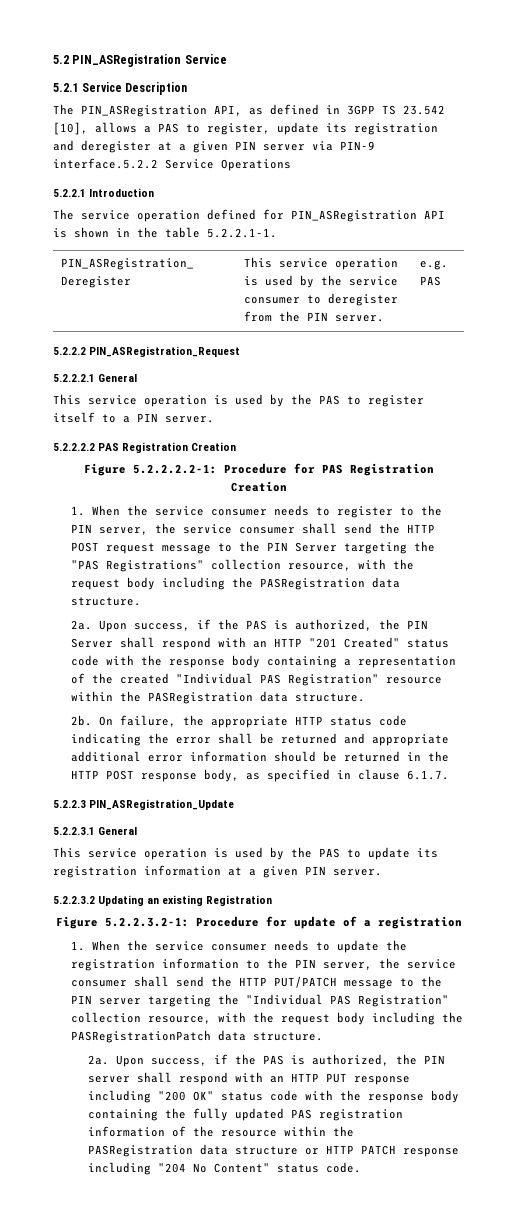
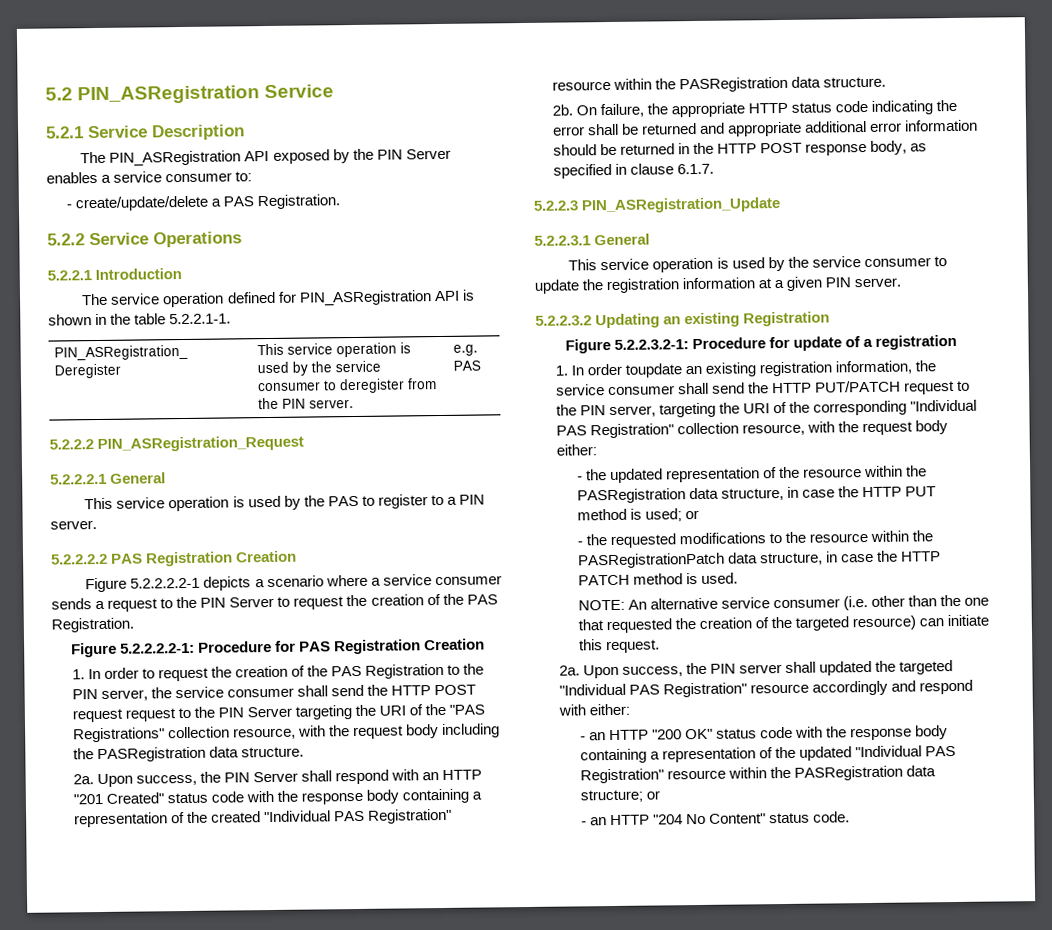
[214,104,445,116] [53,122,438,135] [53,140,375,153] [53,158,158,169] API, as defined in 3GPP TS 23.542 [10], allows a PAS to register, update its registration and deregister at a given PIN server via PIN-9 interface.5.2.2 -> [244,148,451,164] [46,171,253,184] [65,194,341,212] [47,233,85,246] API exposed by the PIN Server enables a service consumer to: // - create/update/delete a PAS Registration. // 5.2.2
[53,412,95,423] itself -> (428, 501) none
(237, 446) none -> [85,574,502,593] [51,593,498,612] [51,617,134,633] // Figure 5.2.2.2.2-1 depicts a scenario where a service consumer sends a request to the PIN Server to request the creation of the PAS Registration.
[91,505,393,518] When the service consumer needs to register -> [87,663,445,682] In order to request the creation of the PAS Registration
[161,544,211,554] message -> [124,708,176,722] request
(435, 546) none -> [379,703,447,716] URI of the
[196,619,372,631] if the PAS is authorized, -> (197, 780) none
[319,847,438,860] PAS to update its -> [811,256,947,268] [534,279,604,294] service consumer to update the
[91,940,407,953] [70,958,372,971] When the service consumer needs to update the registration information to the PIN server, -> [570,360,913,378] In order toupdate an existing registration information,
[343,976,442,989] [70,994,239,1007] message to the PIN server targeting the -> [904,380,971,395] [555,400,908,418] request to the PIN server, targeting the URI of the corresponding
[371,1012,463,1025] [70,1030,323,1043] [88,1054,446,1067] [88,1072,411,1085] [88,1090,152,1103] including the PASRegistrationPatch data structure. // 2a. Upon success, if the PAS is authorized, the PIN server shall respond with an HTTP PUT response including -> [555,444,597,456] [576,465,928,484] [576,486,936,504] [576,508,699,522] [576,530,934,549] [577,550,941,569] [577,572,738,586] [577,594,990,611] [577,614,990,634] [578,639,660,654] [558,660,954,679] [558,679,974,698] [557,703,630,716] [579,729,649,741] either: // - the updated representation of the resource within the PASRegistration data structure, in case the HTTP PUT method is used; or // - the requested modifications to the resource within the PASRegistrationPatch data structure, in case the HTTP PATCH method is used. // NOTE: An alternative service consumer (i.e. other than the one that requested the creation of the targeted resource) can initiate this request. // 2a. Upon success, the PIN server shall updated the targeted "Individual PAS Registration" resource accordingly and respond with either: // - an HTTP
[165,1108,404,1121] [88,1126,355,1137] [88,1144,460,1157] [88,1162,152,1175] the fully updated PAS registration information of the resource within the PASRegistration data structure or HTTP PATCH response including -> [649,745,956,763] [579,765,936,784] [579,789,660,803] [580,814,650,826] a representation of the updated "Individual PAS Registration" resource within the PASRegistration data structure; or // - an HTTP

